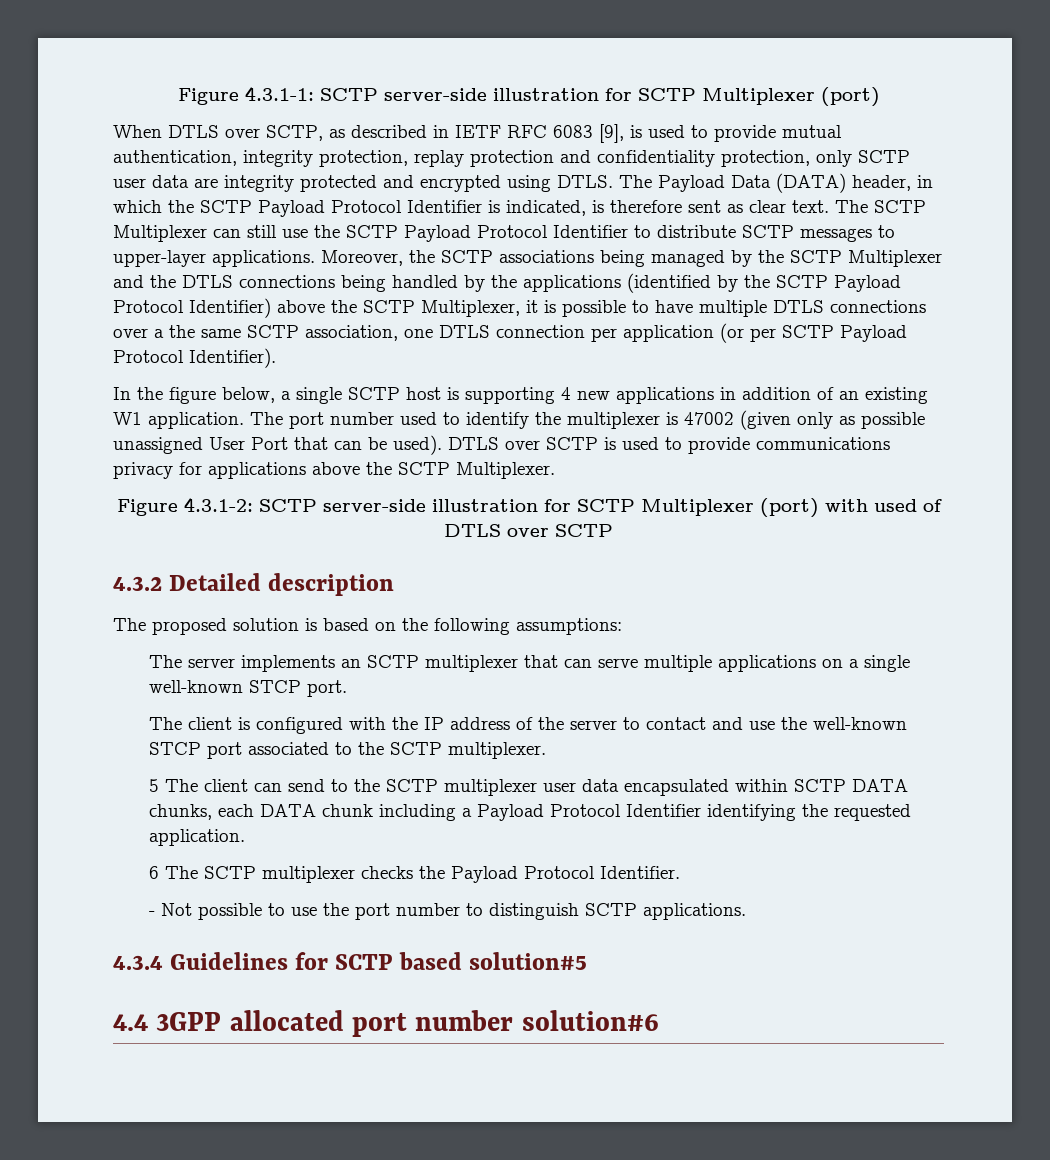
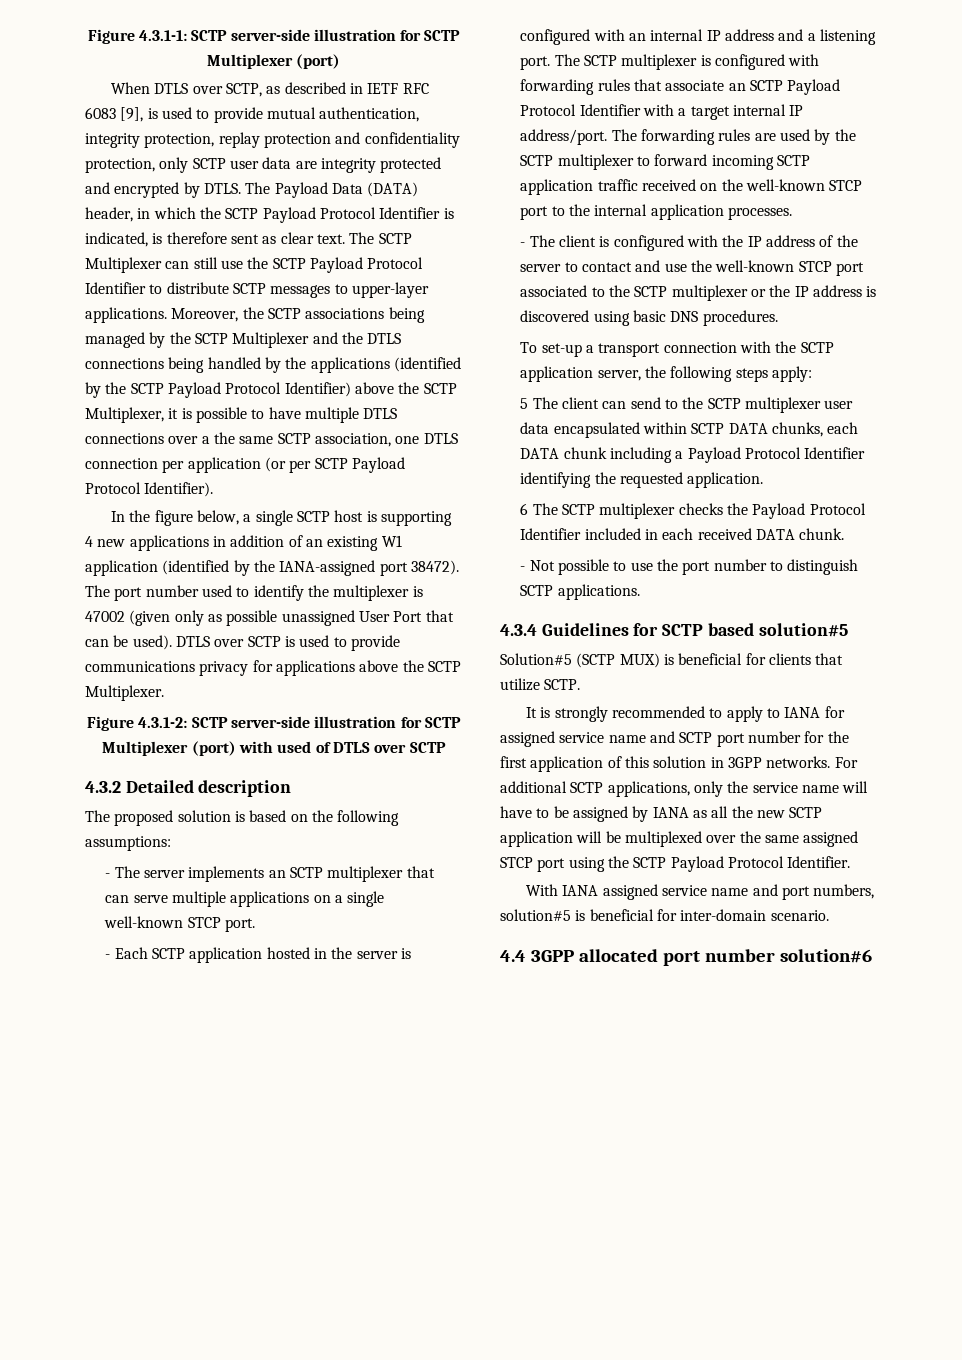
[507,175,551,192] using -> [183,182,200,198] by
[148,412,244,429] application. -> [85,560,459,576] application (identified by the IANA-assigned port 38472).
(622, 626) none -> [105,873,111,878] -
(347, 688) none -> [105,947,412,963] [520,29,877,45] [520,54,820,70] [520,79,841,95] [520,104,804,120] [520,129,856,145] [520,154,811,170] [520,179,863,195] [520,204,793,220] [520,242,526,247] - Each SCTP application hosted in the server is configured with an internal IP address and a listening port. The SCTP multiplexer is configured with forwarding rules that associate an SCTP Payload Protocol Identifier with a target internal IP address/port. The forwarding rules are used by the SCTP multiplexer to forward incoming SCTP application traffic received on the well-known STCP port to the internal application processes. // -
[447,742,546,759] multiplexer. -> [671,285,877,301] [520,310,778,326] [520,341,834,357] [520,366,813,382] multiplexer or the IP address is discovered using basic DNS procedures. // To set-up a transport connection with the SCTP application server, the following steps apply:
[599,866,680,879] Identifier. -> [520,528,845,540] Identifier included in each received DATA chunk.
(587, 961) none -> [500,653,844,668] [500,678,581,691] [526,706,845,722] [500,731,849,747] [500,756,858,772] [500,781,869,797] [500,806,823,822] [500,831,859,847] [500,856,851,872] [526,884,875,900] [500,909,829,921] // Solution#5 (SCTP MUX) is beneficial for clients that utilize SCTP. // It is strongly recommended to apply to IANA for assigned service name and SCTP port number for the first application of this solution in 3GPP networks. For additional SCTP applications, only the service name will have to be assigned by IANA as all the new SCTP application will be multiplexed over the same assigned STCP port using the SCTP Payload Protocol Identifier. // With IANA assigned service name and port numbers, solution#5 is beneficial for inter-domain scenario.

